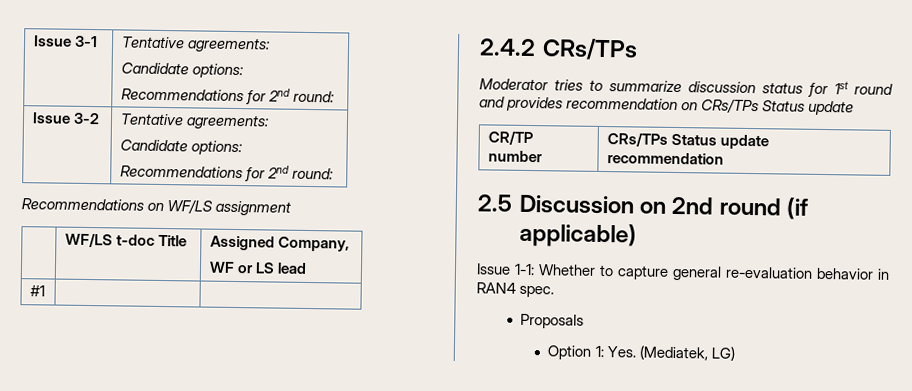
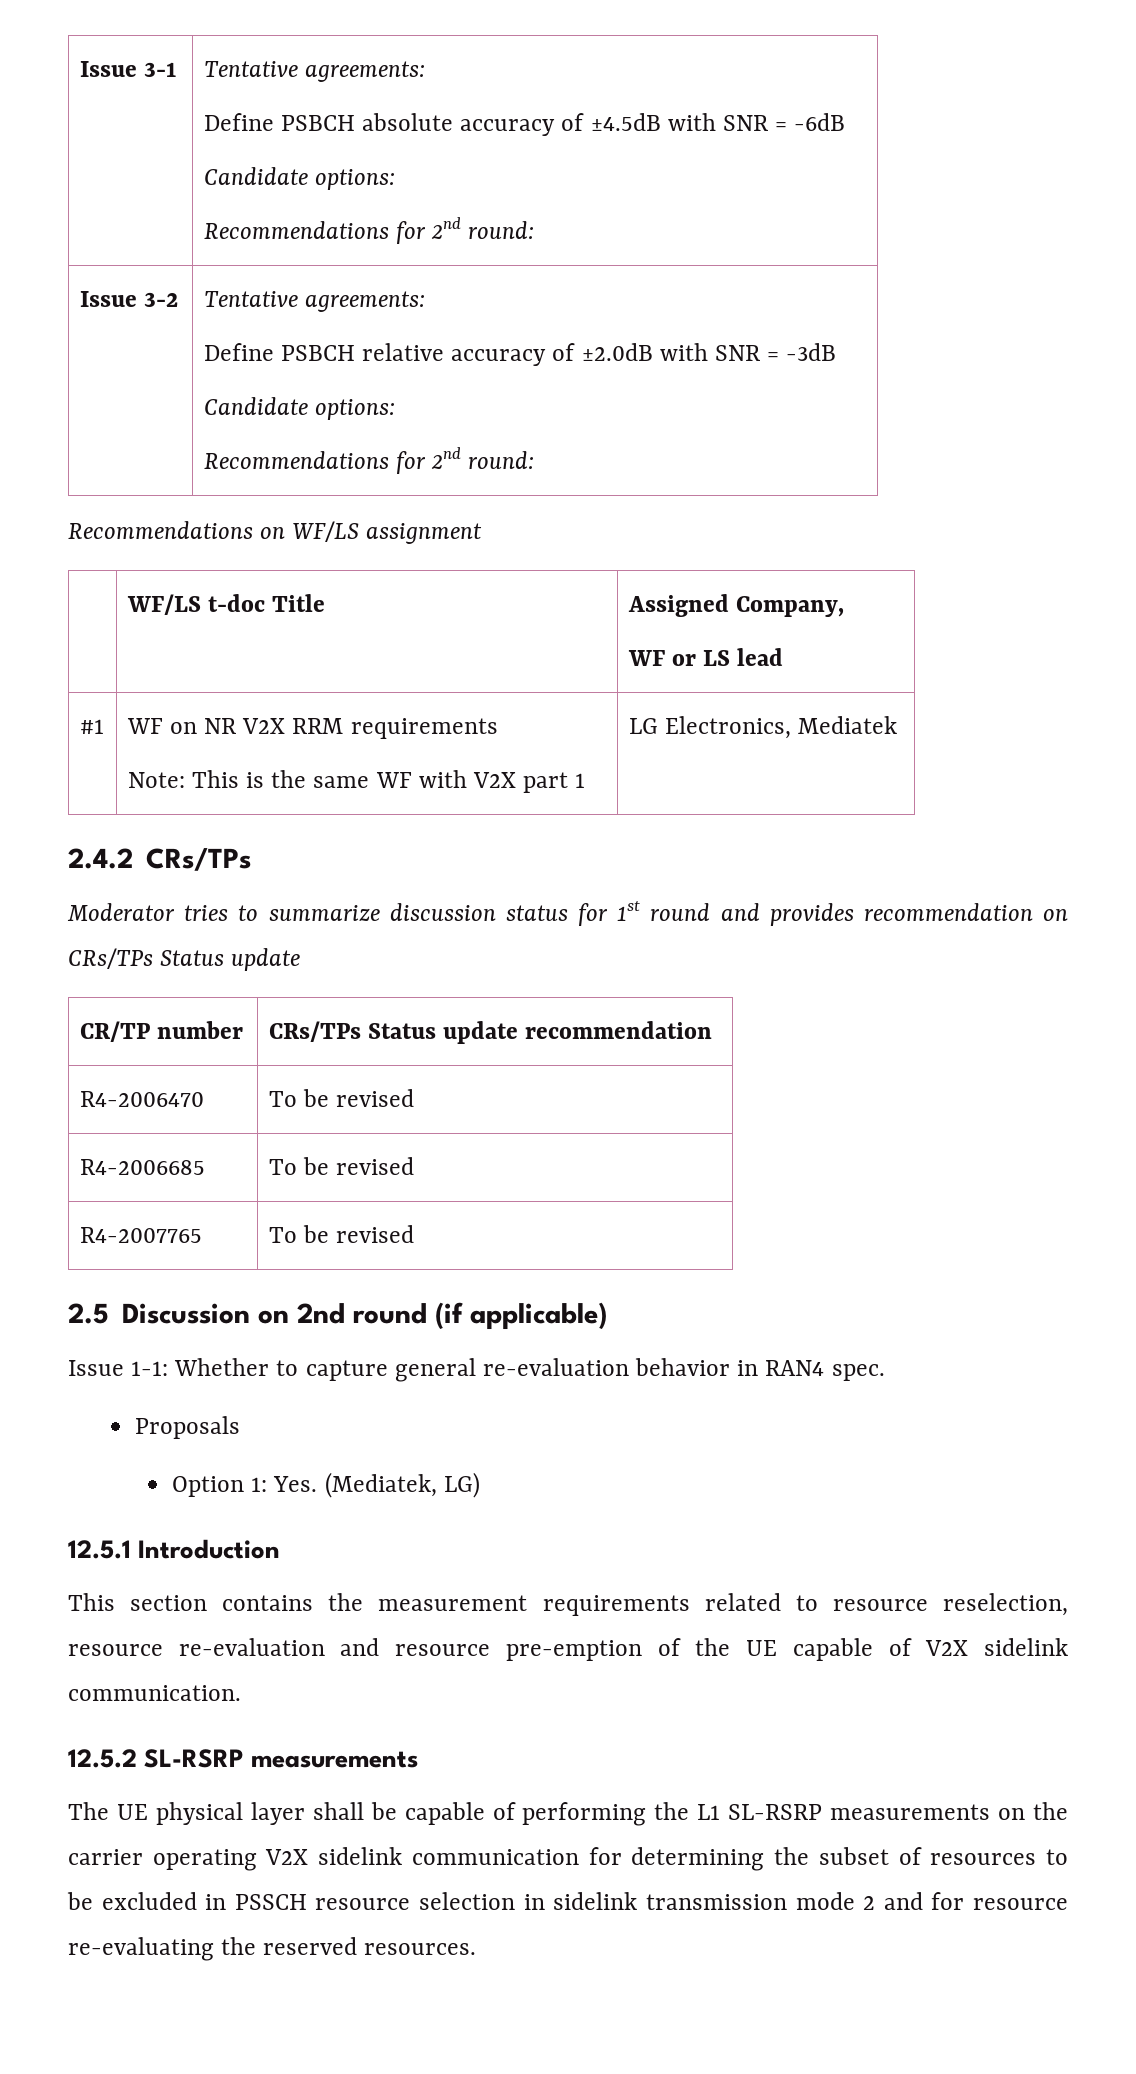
(271, 45) none -> [203,113,846,136] // Define PSBCH absolute accuracy of ±4.5dB with SNR = -6dB
(270, 122) none -> [203,343,837,366] // Define PSBCH relative accuracy of ±2.0dB with SNR = -3dB
(45, 291) | -> [126,718,498,739] [127,770,586,793] [628,716,898,739] WF on NR V2X RRM requirements // Note: This is the same WF with V2X part 1 | LG Electronics, Mediatek
(724, 158) none -> [79,1091,204,1107] [268,1089,415,1107] [79,1159,205,1175] [268,1157,415,1175] [79,1227,202,1243] [268,1225,415,1243] // R4-2006470 | To be revised // R4-2006685 | To be revised // R4-2007765 | To be revised
(735, 353) none -> [68,1539,281,1559] [68,1593,1068,1616] [68,1638,1069,1661] [68,1685,241,1701] [68,1749,419,1768] [68,1802,1068,1826] [68,1847,1068,1871] [67,1892,1069,1910] [68,1937,477,1961] // 12.5.1 Introduction // This section contains the measurement requirements related to resource reselection, resource re-evaluation and resource pre-emption of the UE capable of V2X sidelink communication. // 12.5.2 SL-RSRP measurements // The UE physical layer shall be capable of performing the L1 SL-RSRP measurements on the carrier operating V2X sidelink communication for determining the subset of resources to be excluded in PSSCH resource selection in sidelink transmission mode 2 and for resource re-evaluating the reserved resources.

